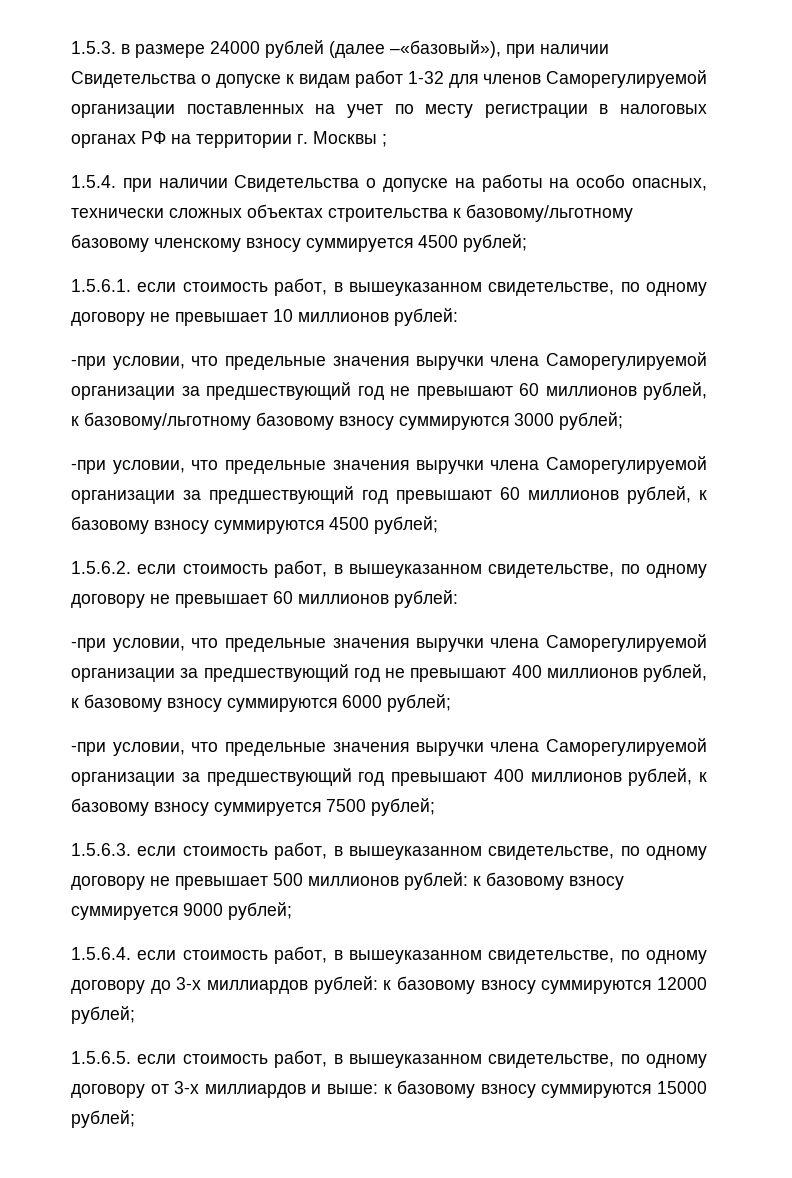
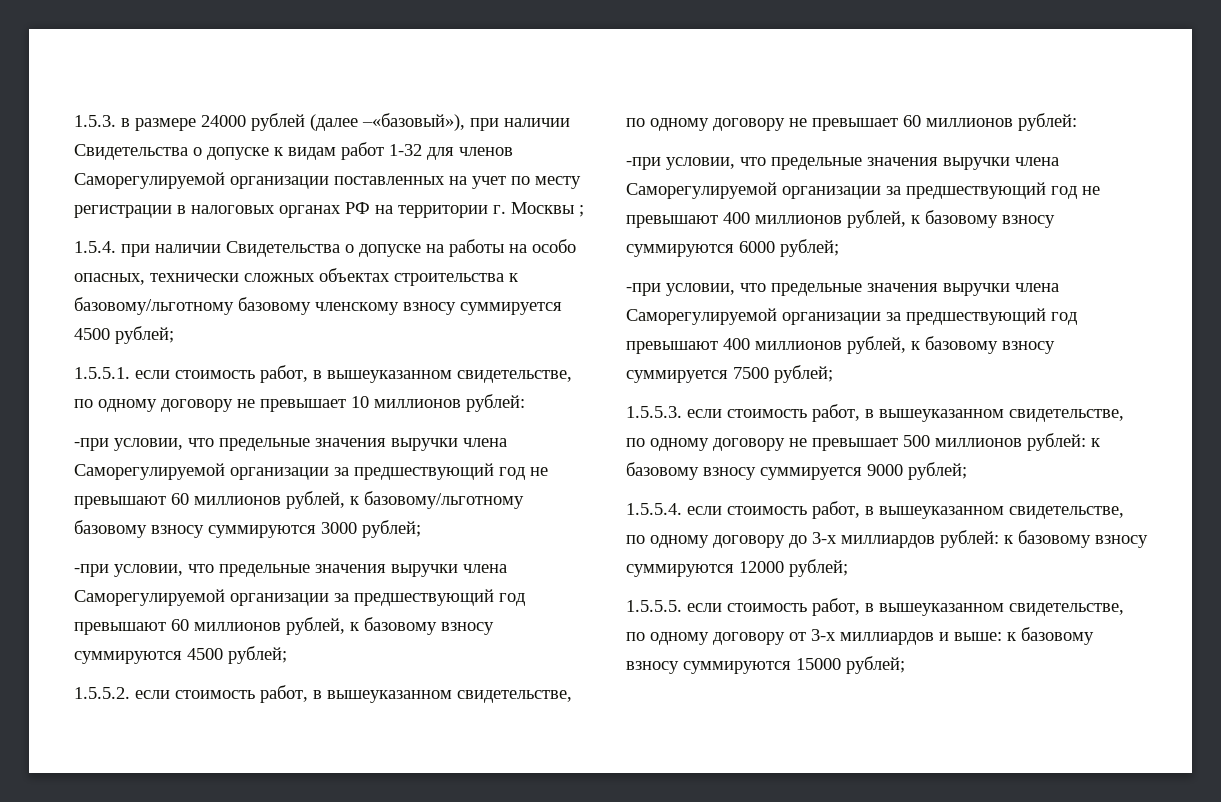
[71,279,131,292] 1.5.6.1. -> [74,367,130,379] 1.5.5.1.
[71,561,131,574] 1.5.6.2. -> [74,687,130,699] 1.5.5.2.
[71,843,131,856] 1.5.6.3. -> [626,406,682,418] 1.5.5.3.
[71,947,131,960] 1.5.6.4. -> [626,503,682,515] 1.5.5.4.
[71,1051,131,1064] 1.5.6.5. -> [626,600,682,612] 1.5.5.5.

